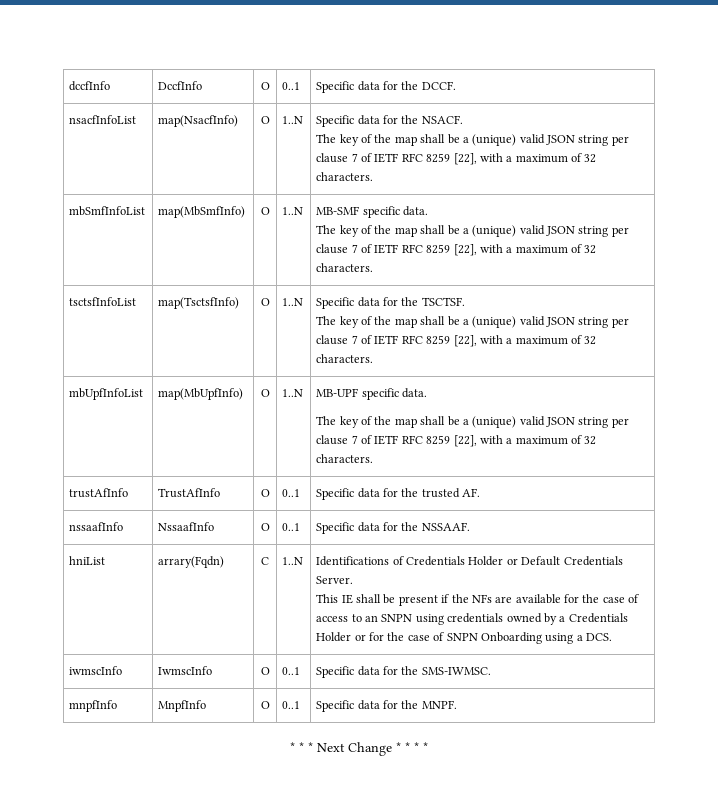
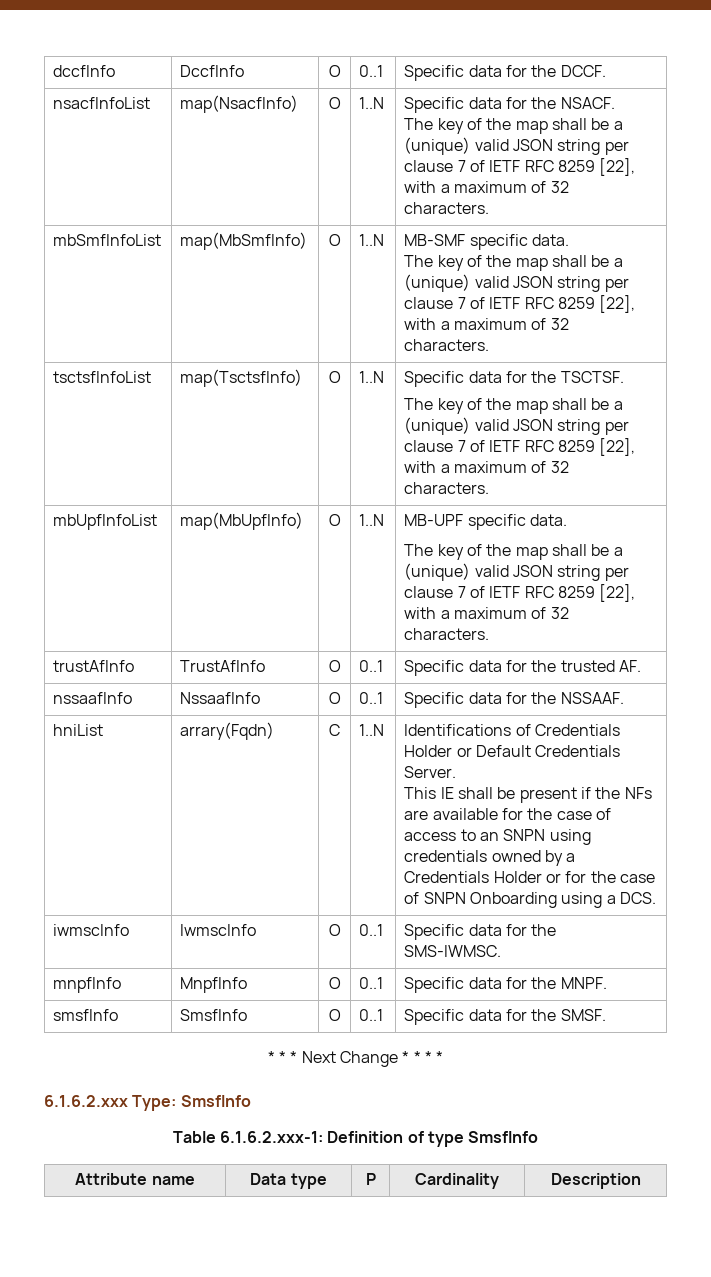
(457, 704) none -> [53,1009,119,1021] [180,1009,248,1021] [328,1009,341,1021] [359,1009,384,1021] [404,1009,606,1025] // smsfInfo | SmsfInfo | O | 0..1 | Specific data for the SMSF.
(428, 747) none -> [44,1095,251,1111] [172,1131,539,1147] [75,1173,195,1185] [250,1173,327,1189] [365,1173,376,1185] [415,1173,499,1189] [550,1173,641,1189] // 6.1.6.2.xxx Type: SmsfInfo // Table 6.1.6.2.xxx-1: Definition of type SmsfInfo // Attribute name | Data type | P | Cardinality | Description

